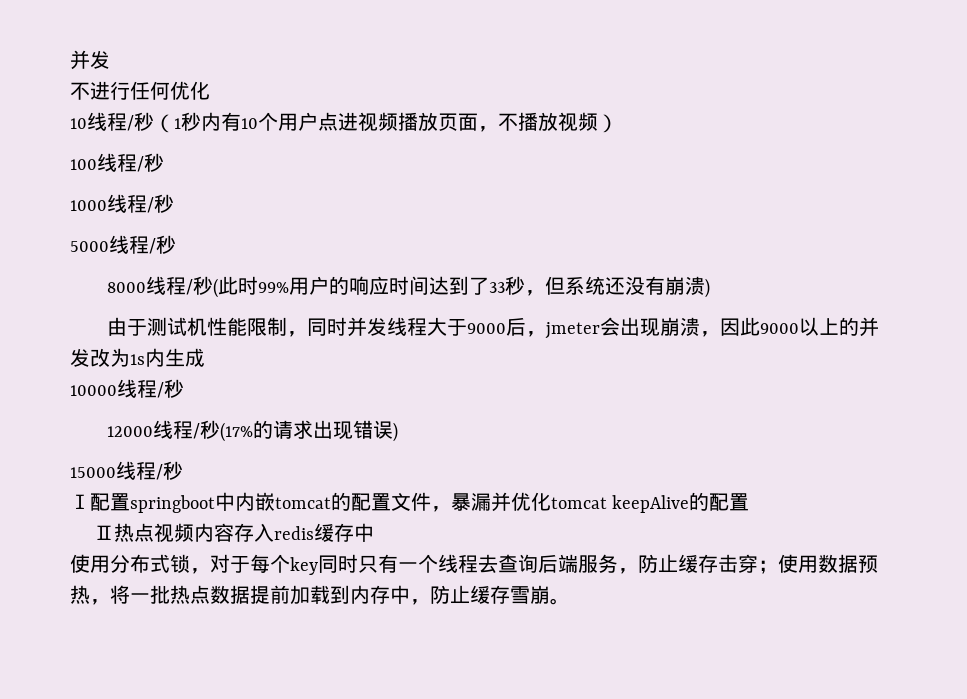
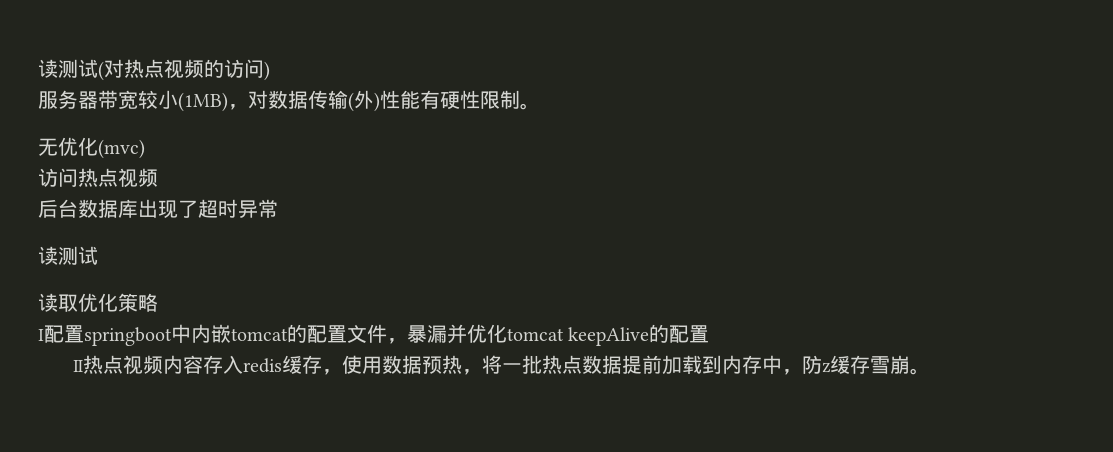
[70,50,110,70] [70,81,210,100] [70,112,618,133] [70,153,164,172] [70,194,174,213] [70,235,176,254] [107,276,711,298] [107,317,880,339] [70,348,205,367] [70,379,184,398] [107,420,399,442] [70,461,183,480] 并发 // 不进行任何优化 // 10线程/秒（1秒内有10个用户点进视频播放页面，不播放视频） // 100线程/秒 // 1000线程/秒 // 5000线程/秒 // 8000线程/秒(此时99%用户的响应时间达到了33秒，但系统还没有崩溃) // 由于测试机性能限制，同时并发线程大于9000后，jmeter会出现崩溃，因此9000以上的并发改为1s内生成 // 10000线程/秒 // 12000线程/秒(17%的请求出现错误) // 15000线程/秒 -> [38,59,270,81] [38,90,540,112] [38,137,145,159] [38,168,158,188] [38,199,278,219] [38,246,98,265] [38,293,158,312] 读测试(对热点视频的访问) // 服务器带宽较小(1MB)，对数据传输(外)性能有硬性限制。 // 无优化(mvc) // 访问热点视频 // 后台数据库出现了超时异常 // 读测试 // 读取优化策略
[354,523,375,542] [70,554,778,575] 中 // 使用分布式锁，对于每个key同时只有一个线程去查询后端服务，防止缓存击穿； -> [321,369,342,375] ，
[450,585,470,604] 止 -> [821,362,831,373] z

